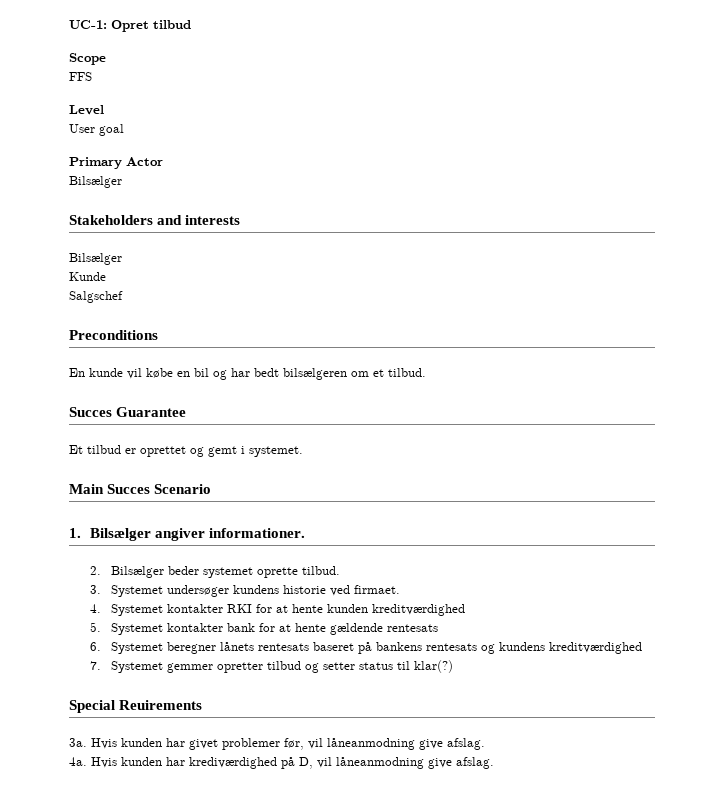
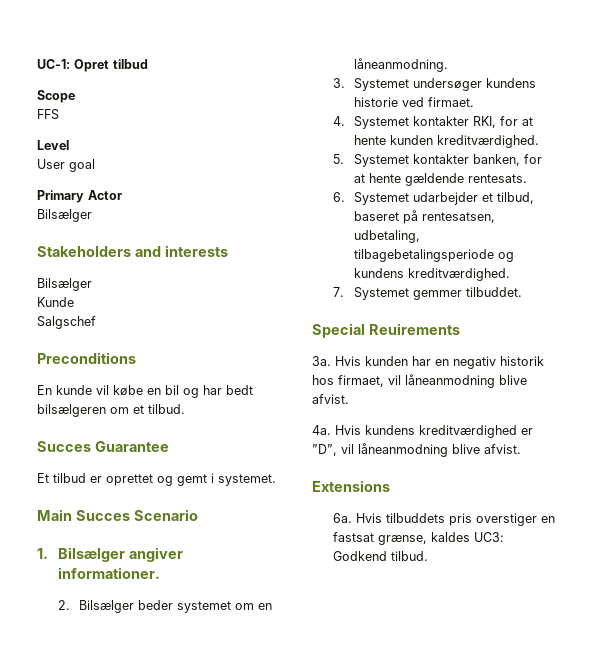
[257,566,341,578] oprette tilbud. -> [234,603,272,610] [353,58,448,72] om en låneanmodning.
[227,604,253,613] RKI -> [472,116,496,128] RKI,
[372,604,466,616] kreditværdighed -> [436,135,539,148] kreditværdighed.
[227,623,256,632] bank -> [472,154,520,166] banken,
[387,624,439,632] rentesats -> [467,174,527,183] rentesats.
[167,642,478,654] beregner lånets rentesats baseret på bankens rentesats -> [412,192,534,205] [353,210,495,224] [353,230,420,243] [353,249,494,262] udarbejder et tilbud, baseret på rentesatsen, udbetaling, tilbagebetalingsperiode
[549,642,643,654] kreditværdighed -> [407,268,510,281] kreditværdighed.
[217,660,454,673] opretter tilbud og setter status til klar(?) -> [465,287,522,297] tilbuddet.
[189,738,485,750] [69,757,494,769] givet problemer før, vil låneanmodning give afslag. // 4a. Hvis kunden har krediværdighed på D, vil låneanmodning give afslag. -> [435,356,544,369] [312,374,527,388] [312,394,349,404] [312,425,533,438] [312,443,521,457] [312,480,390,492] [332,513,555,526] [332,532,504,545] [332,551,428,561] en negativ historik hos firmaet, vil låneanmodning blive afvist. // 4a. Hvis kundens kreditværdighed er ”D”, vil låneanmodning blive afvist. // Extensions // 6a. Hvis tilbuddets pris overstiger en fastsat grænse, kaldes UC3: Godkend tilbud.

